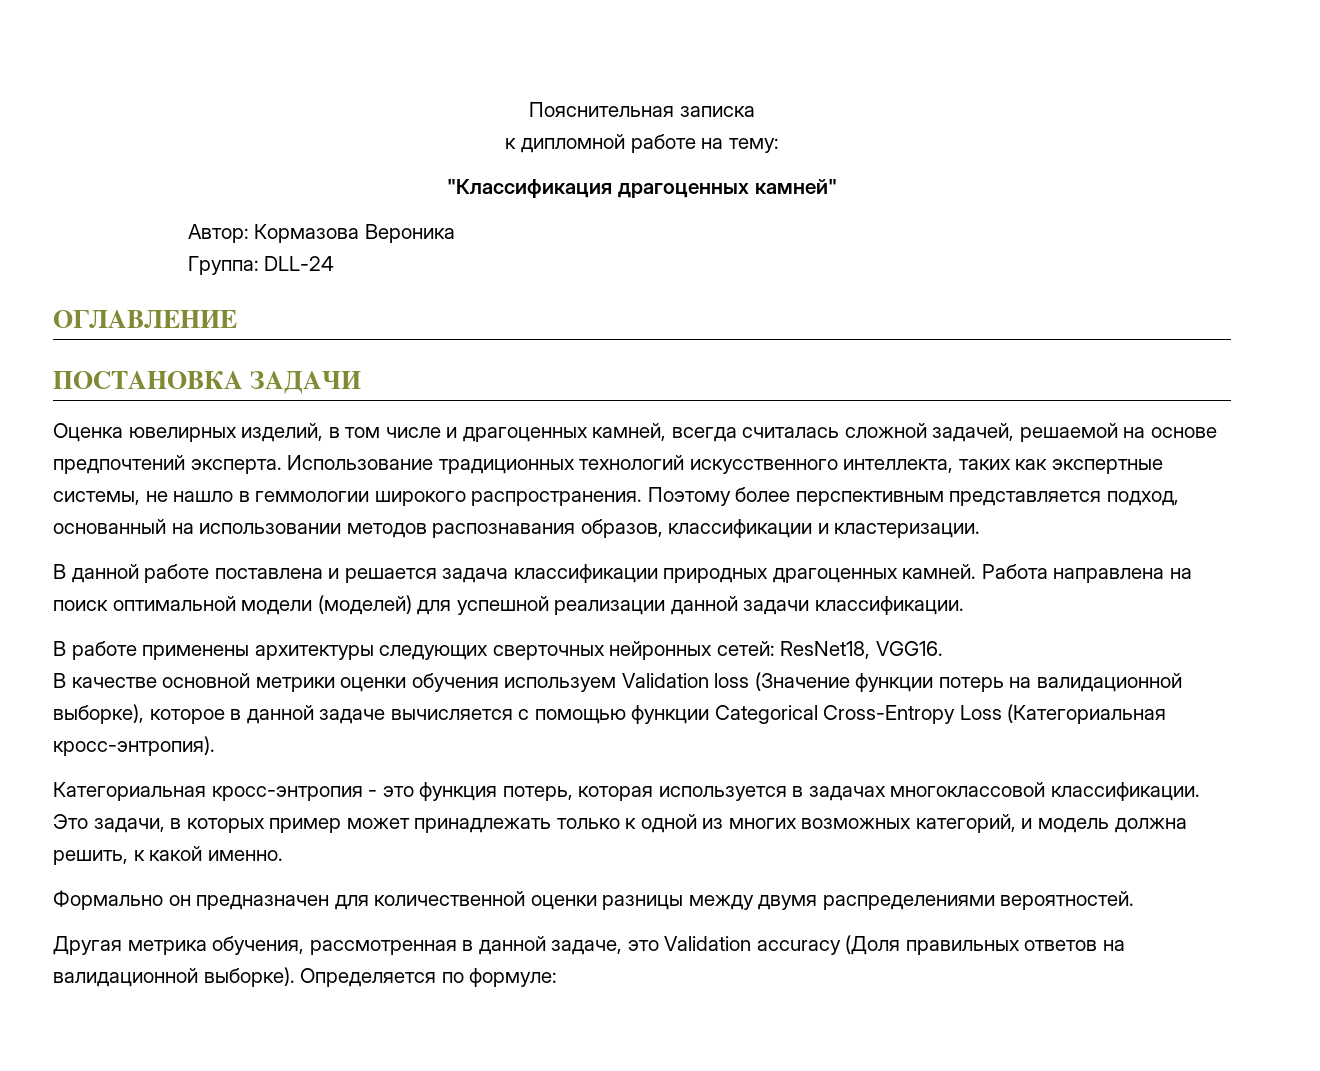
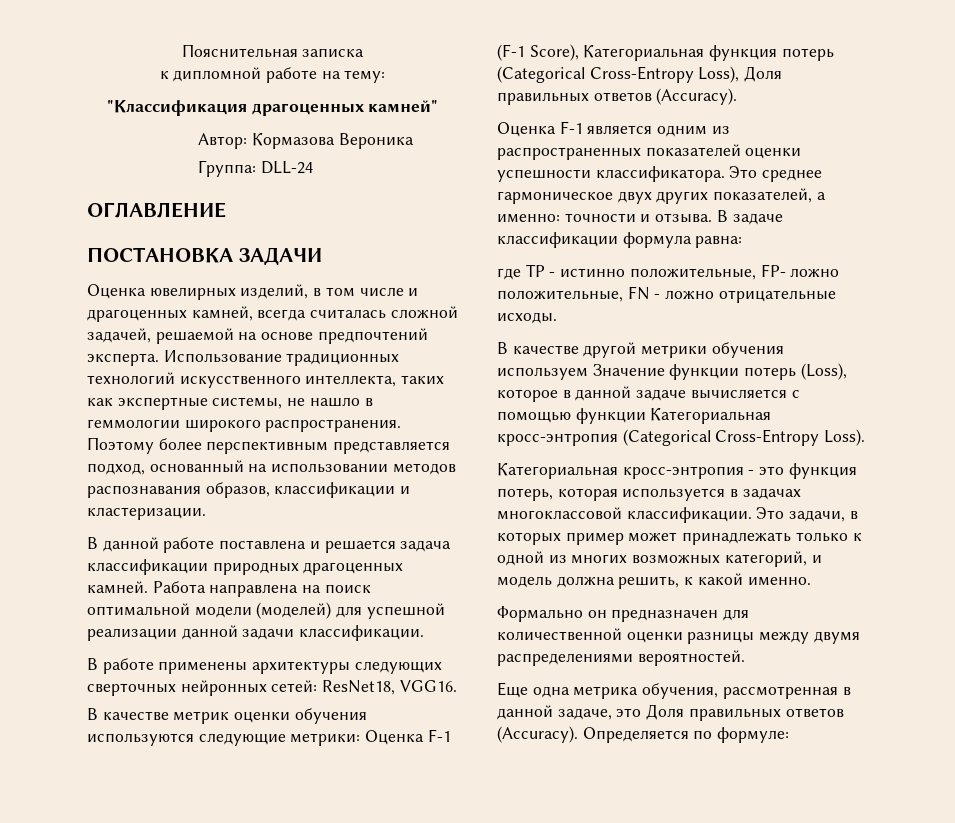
[162,672,1182,692] [53,704,144,724] основной метрики оценки обучения используем Validation loss (Значение функции потерь на валидационной выборке), -> [173,708,367,724] [87,729,451,746] [497,44,834,61] [497,66,783,83] [497,88,738,105] [497,121,730,137] [497,144,802,160] [497,166,823,182] [497,188,826,204] [497,210,783,225] [497,232,743,248] [497,264,840,280] [497,286,836,303] [497,312,557,324] [497,342,784,358] [497,363,847,380] метрик оценки обучения используются следующие метрики: Оценка F-1 (F-1 Score), Категориальная функция потерь (Categorical Cross-Entropy Loss), Доля правильных ответов (Accuracy). // Оценка F-1 является одним из распространенных показателей оценки успешности классификатора. Это среднее гармоническое двух других показателей, а именно: точности и отзыва. В задаче классификации формула равна: // где TP - истинно положительные, FP- ложно положительные, FN - ложно отрицательные исходы. // В качестве другой метрики обучения используем Значение функции потерь (Loss),
[714,704,1167,724] [53,736,215,756] Categorical Cross-Entropy Loss (Категориальная кросс-энтропия). -> [650,408,772,424] [497,429,866,446] Категориальная кросс-энтропия (Categorical Cross-Entropy Loss).
[53,936,122,955] Другая -> [497,682,570,698] Еще одна
[664,935,1125,955] [53,967,295,987] Validation accuracy (Доля правильных ответов на валидационной выборке). -> [646,704,844,721] [497,726,578,743] Доля правильных ответов (Accuracy).

